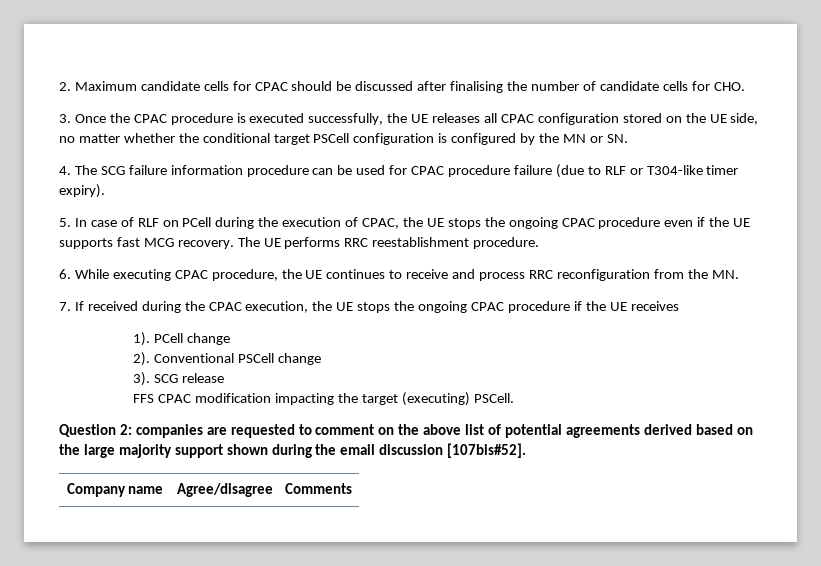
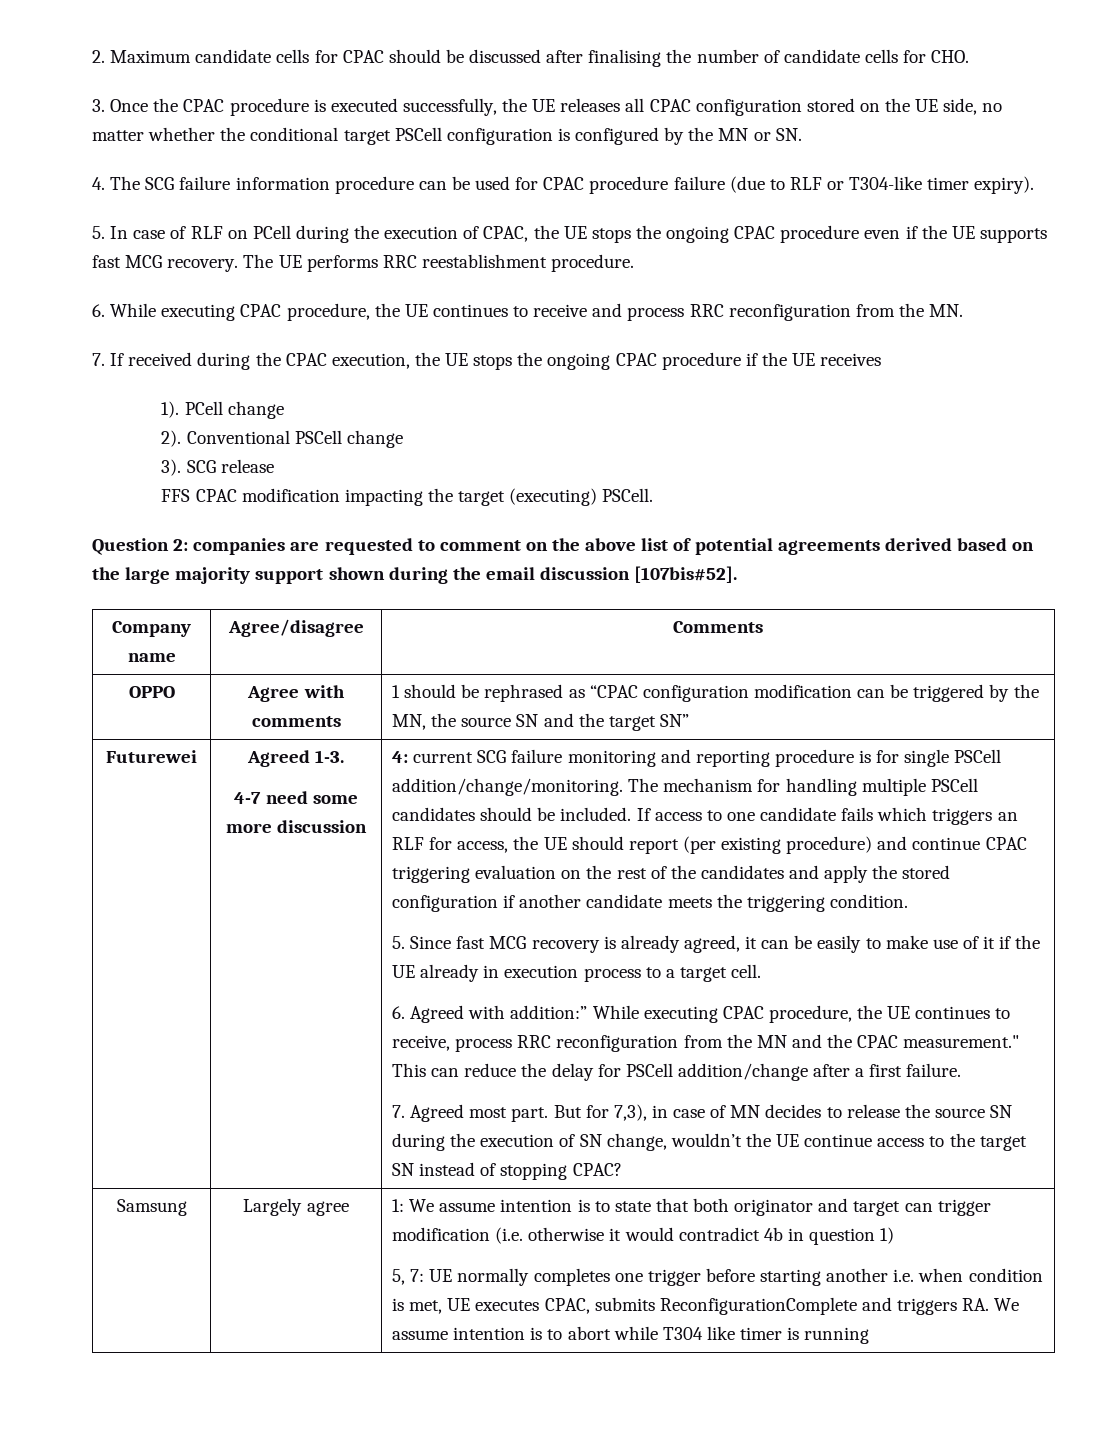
(352, 488) none -> [128,686,175,698] [247,685,345,702] [251,716,341,727] [391,684,1039,702] [391,713,689,731] [106,750,197,763] [246,750,345,767] [234,791,358,804] [225,820,368,833] [391,749,1002,767] [391,778,978,796] [391,807,1018,825] [391,836,1027,854] [391,865,951,883] [391,894,908,912] [391,935,1041,953] [391,964,762,982] [391,1005,1011,1023] [391,1034,1020,1052] [391,1063,962,1081] [391,1104,1013,1122] [391,1133,1027,1151] [391,1162,622,1180] [116,1199,187,1216] [243,1198,349,1216] [391,1198,991,1216] [391,1227,895,1245] [391,1268,1043,1286] [391,1297,1020,1315] [391,1326,870,1344] // OPPO | Agree with comments | 1 should be rephrased as “CPAC configuration modification can be triggered by the MN, the source SN and the target SN” // Futurewei | Agreed 1-3. // 4-7 need some more discussion | 4: current SCG failure monitoring and reporting procedure is for single PSCell addition/change/monitoring. The mechanism for handling multiple PSCell candidates should be included. If access to one candidate fails which triggers an RLF for access, the UE should report (per existing procedure) and continue CPAC triggering evaluation on the rest of the candidates and apply the stored configuration if another candidate meets the triggering condition. // 5. Since fast MCG recovery is already agreed, it can be easily to make use of it if the UE already in execution process to a target cell. // 6. Agreed with addition:” While executing CPAC procedure, the UE continues to receive, process RRC reconfiguration from the MN and the CPAC measurement." This can reduce the delay for PSCell addition/change after a first failure. // 7. Agreed most part. But for 7,3), in case of MN decides to release the source SN during the execution of SN change, wouldn’t the UE continue access to the target SN instead of stopping CPAC? // Samsung | Largely agree | 1: We assume intention is to state that both originator and target can trigger modification (i.e. otherwise it would contradict 4b in question 1) // 5, 7: UE normally completes one trigger before starting another i.e. when condition is met, UE executes CPAC, submits ReconfigurationComplete and triggers RA. We assume intention is to abort while T304 like timer is running

